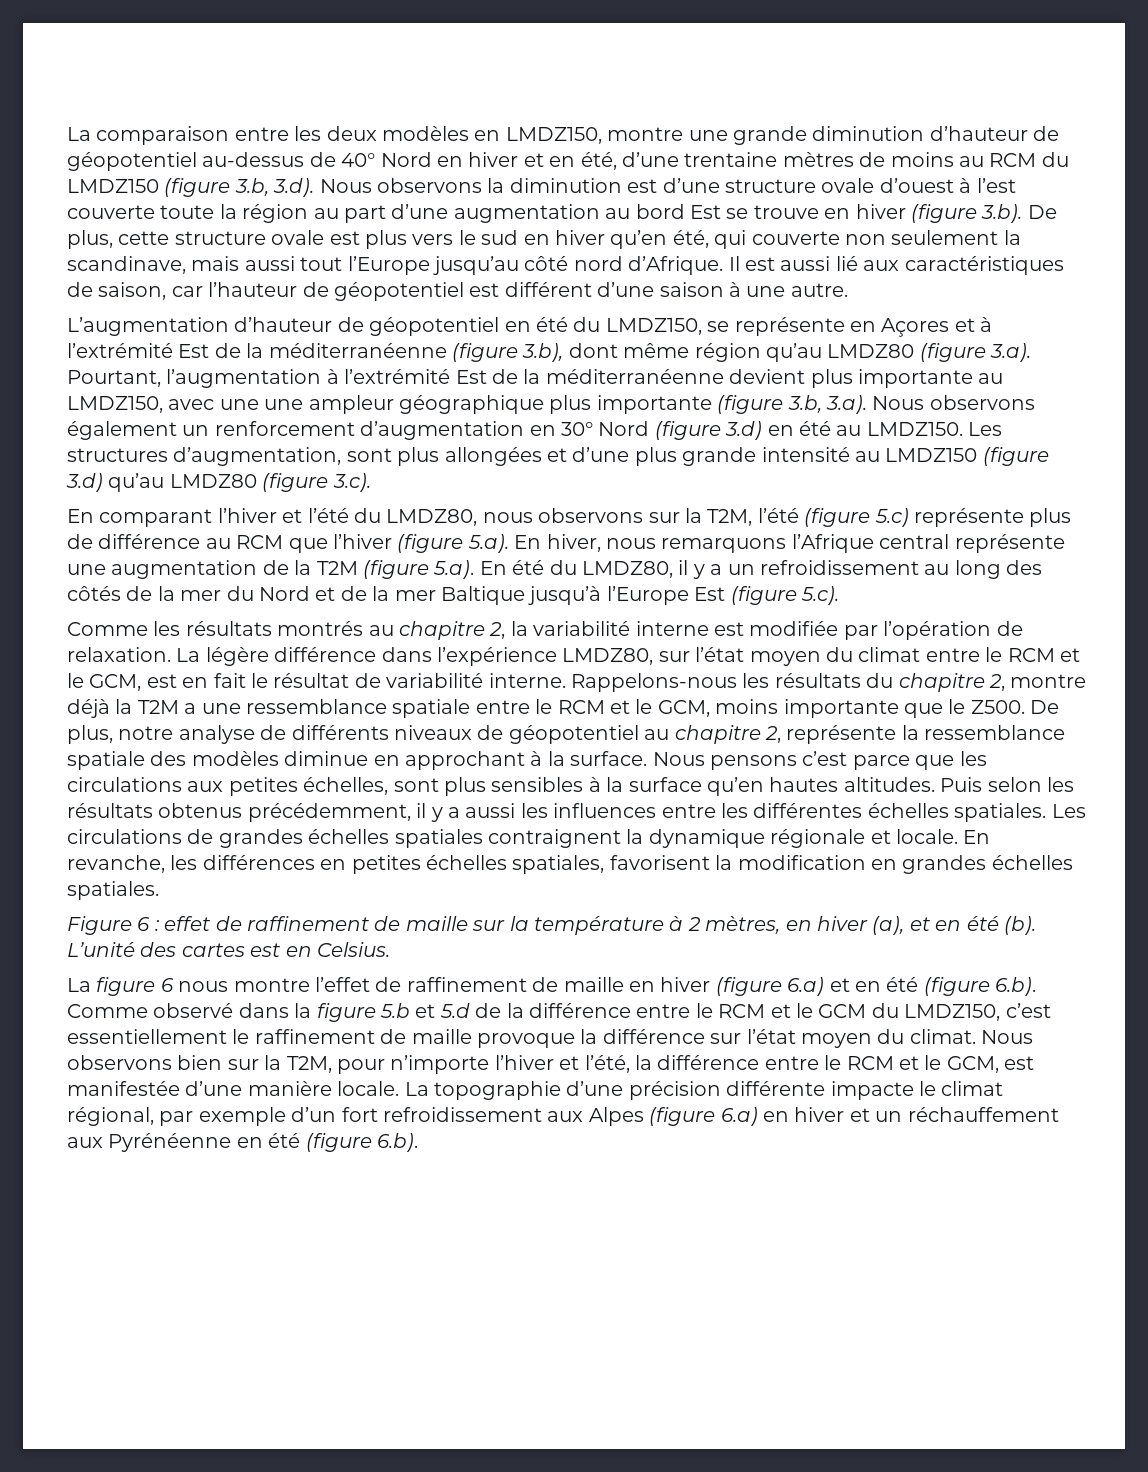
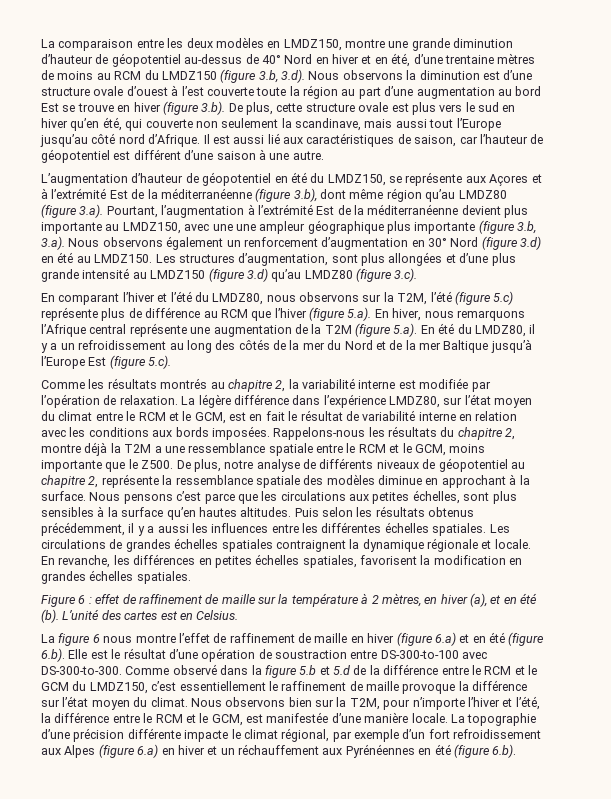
[849,321,876,332] en -> [465,176,486,183] aux
[488,673,566,688] interne. -> [418,411,518,421] [41,426,270,440] interne en relation avec les conditions aux bords imposées.
(1037, 986) none -> [68,648,488,662] [41,666,122,675] Elle est le résultat d’une opération de soustraction entre DS-300-to-100 avec DS-300-to-300.
[108,1133,232,1152] Pyrénéenne -> [345,744,415,758] Pyrénéennes

